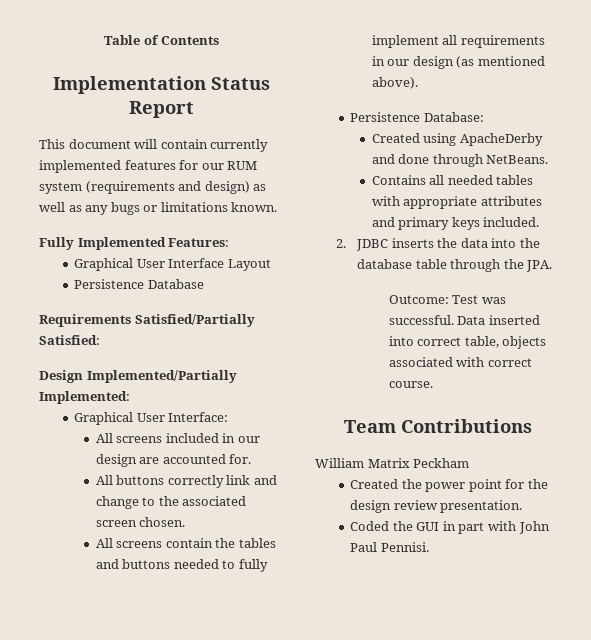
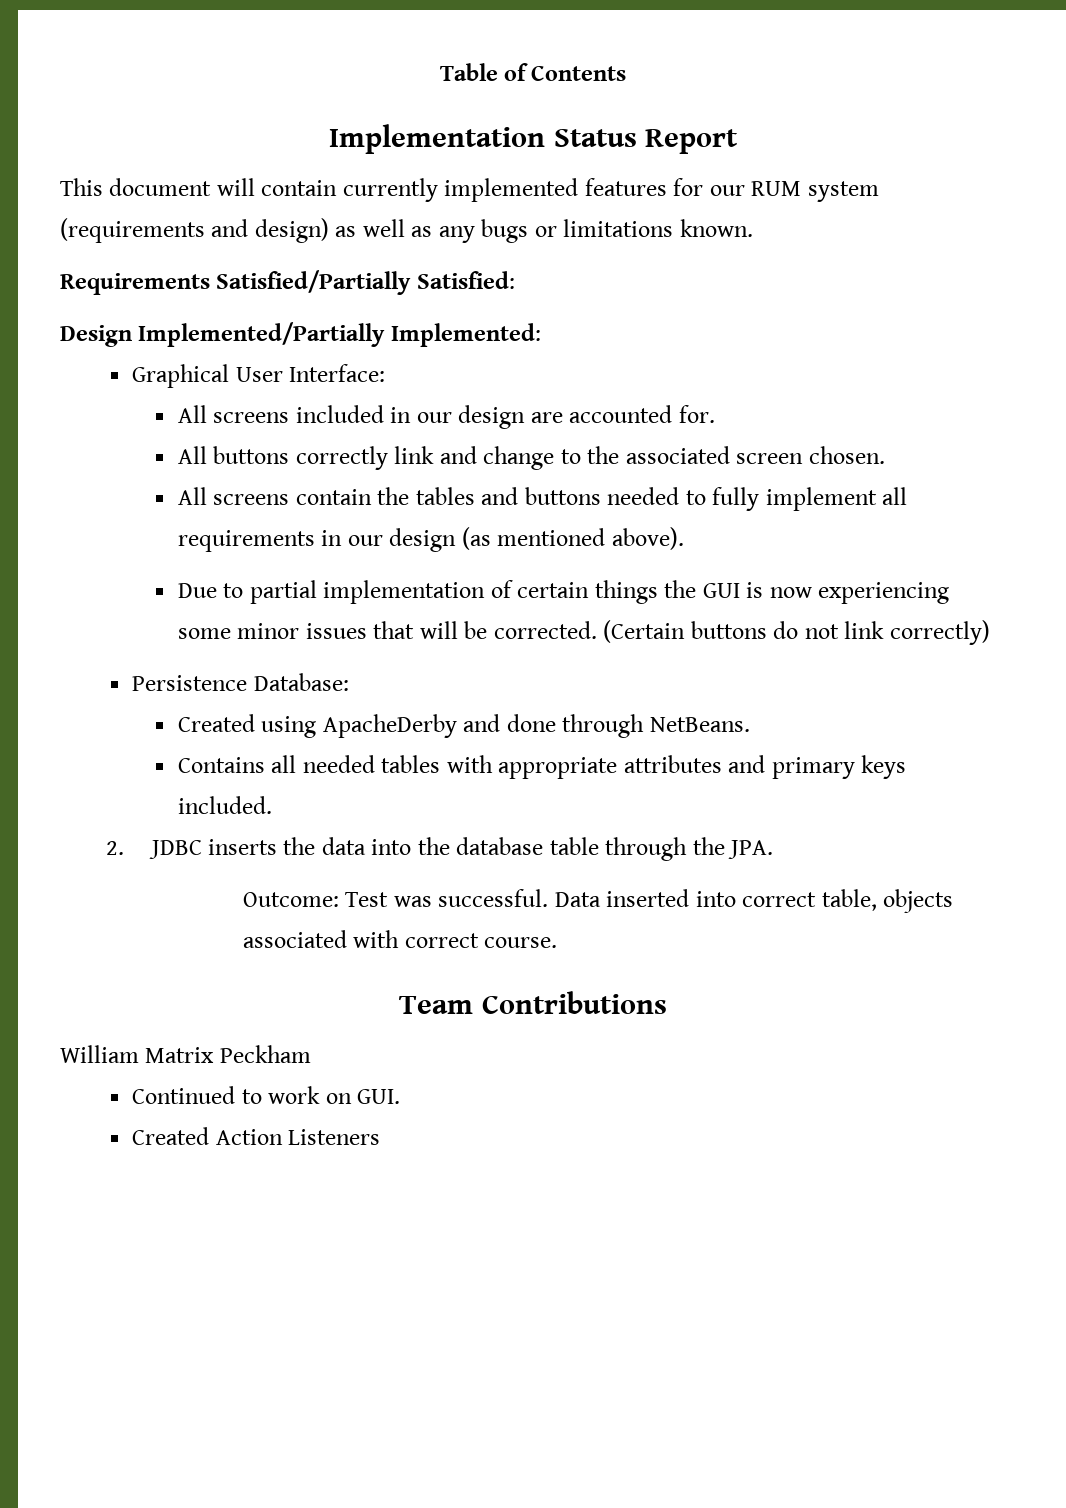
[39,237,230,250] [74,258,271,271] [74,279,204,289] // Fully Implemented Features: // Graphical User Interface Layout // Persistence Database -> (753, 228) none
(418, 83) none -> [177,580,950,604] [177,620,990,645] // Due to partial implementation of certain things the GUI is now experiencing some minor issues that will be corrected. (Certain buttons do not link correctly)
[350,479,548,492] [350,500,523,513] [350,521,550,534] [350,542,429,552] Created the power point for the design review presentation. // Coded the GUI in part with John Paul Pennisi. -> [132,1086,401,1104] [132,1127,381,1145] Continued to work on GUI. // Created Action Listeners

